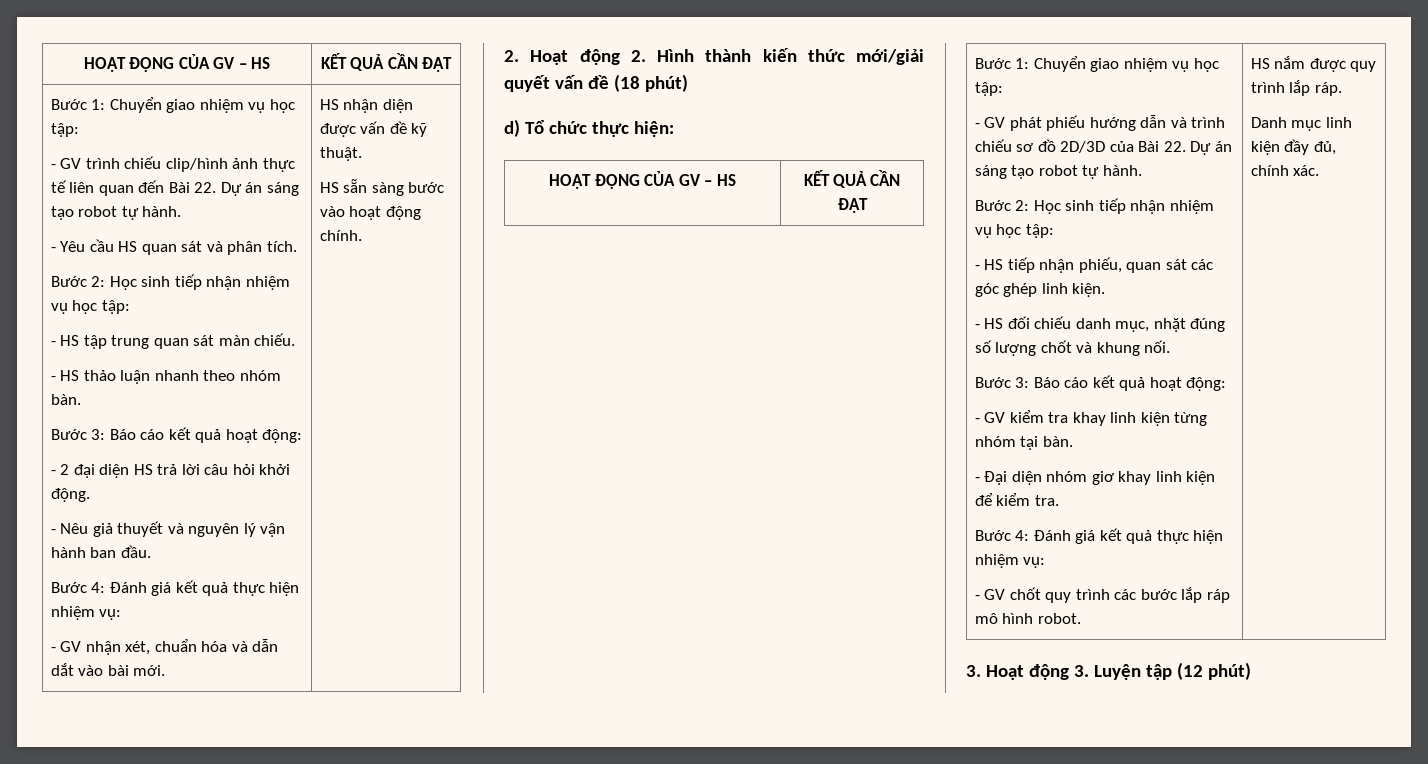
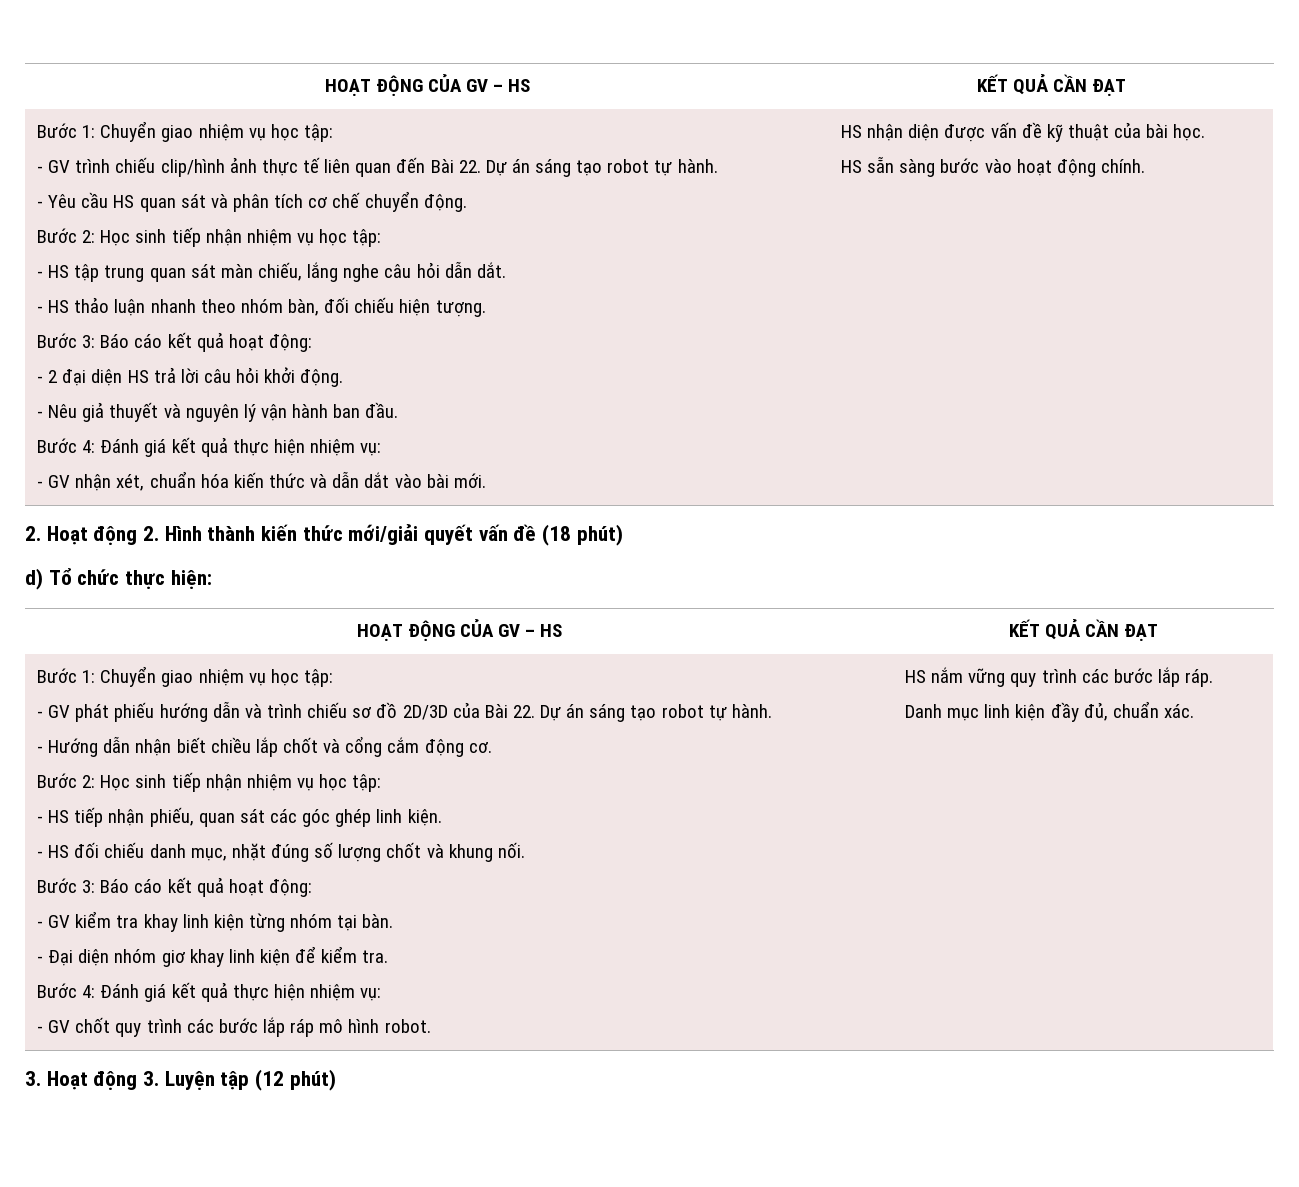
[266,241,297,252] tích. -> [274,191,467,212] tích cơ chế chuyển động.
[254,333,296,346] chiếu. -> [258,261,506,282] chiếu, lắng nghe câu hỏi dẫn dắt.
[50,394,81,405] bàn. -> [288,297,486,317] bàn, đối chiếu hiện tượng.
(228, 646) none -> [233,472,306,488] kiến thức
[319,147,362,161] thuật. -> [1068,122,1206,141] thuật của bài học.
(1142, 170) none -> [37,736,492,757] // - Hướng dẫn nhận biết chiều lắp chốt và cổng cắm động cơ.
[1309,58,1377,72] [1250,82,1285,93] được quy trình -> [968,668,1153,687] vững quy trình các bước
[1250,165,1289,176] chính -> [1112,701,1159,718] chuẩn

